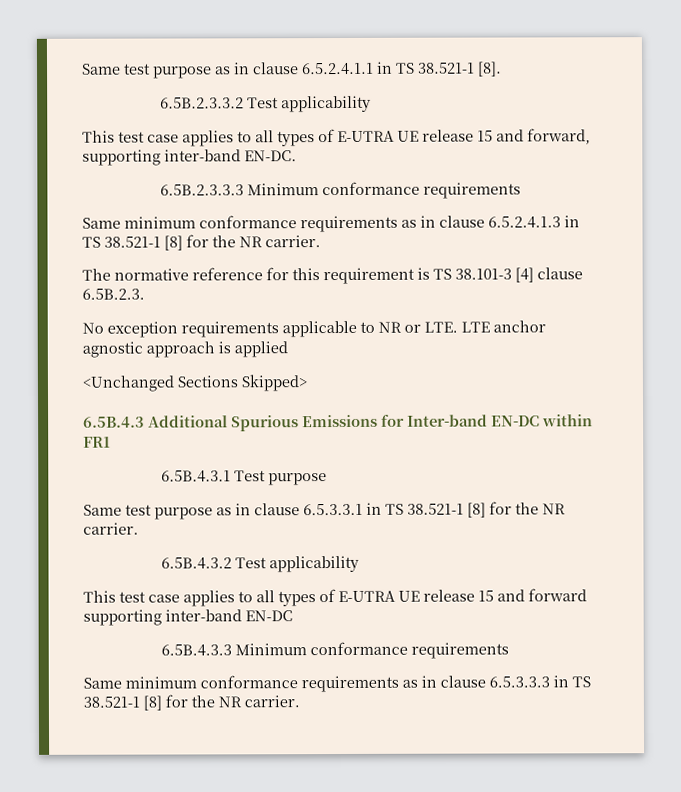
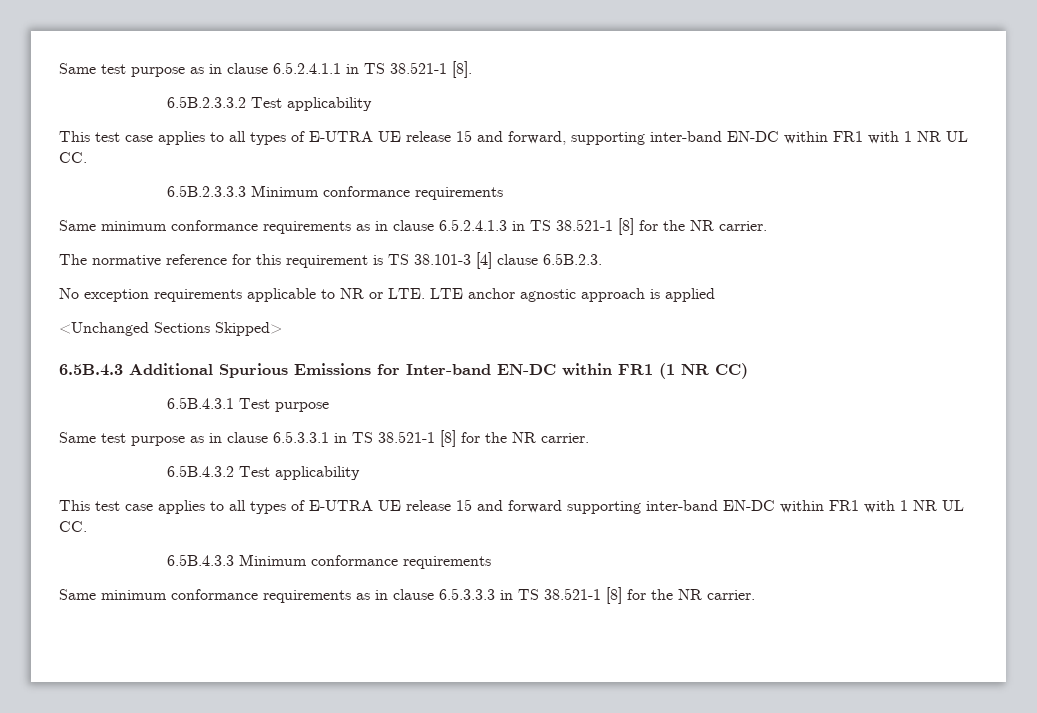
[244,150,297,162] EN-DC. -> [727,131,968,144] [59,152,87,163] EN-DC within FR1 with 1 NR UL CC.
(111, 442) none -> [659,363,748,379] (1 NR CC)
(293, 616) none -> [780,500,964,513] [59,521,87,532] within FR1 with 1 NR UL CC.

